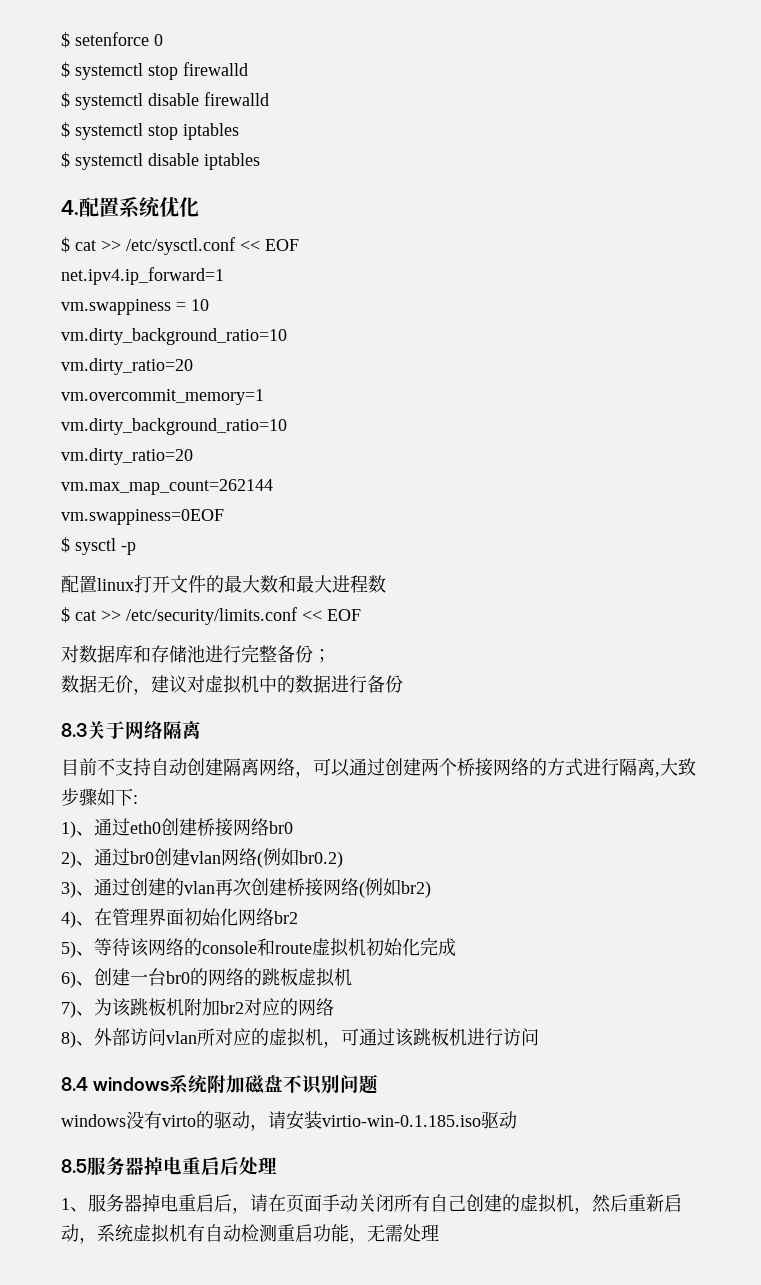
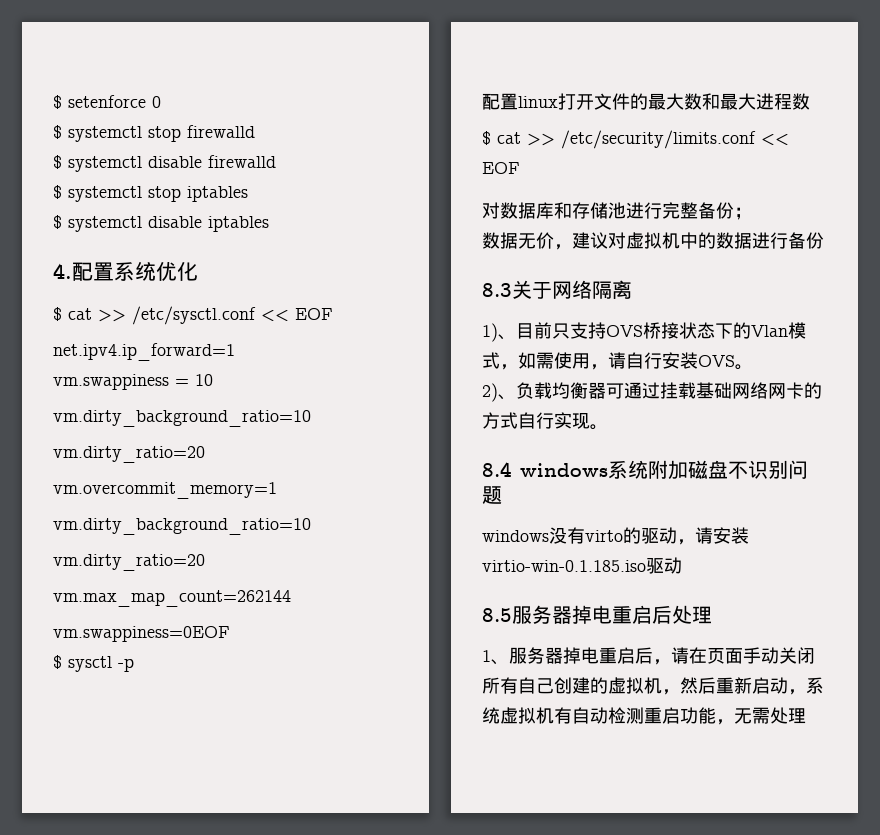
[61,758,696,778] [61,788,138,806] [61,818,293,838] [61,848,343,868] [61,878,431,898] [61,908,298,928] [61,937,456,958] [61,968,352,988] [61,998,334,1018] [61,1028,539,1048] 目前不支持自动创建隔离网络，可以通过创建两个桥接网络的方式进行隔离,大致步骤如下: // 1)、通过eth0创建桥接网络br0 // 2)、通过br0创建vlan网络(例如br0.2) // 3)、通过创建的vlan再次创建桥接网络(例如br2) // 4)、在管理界面初始化网络br2 // 5)、等待该网络的console和route虚拟机初始化完成 // 6)、创建一台br0的网络的跳板虚拟机 // 7)、为该跳板机附加br2对应的网络 // 8)、外部访问vlan所对应的虚拟机，可通过该跳板机进行访问 -> [482,322,806,342] [482,352,753,370] [482,382,822,402] [482,412,608,430] 1)、目前只支持OVS桥接状态下的Vlan模式，如需使用，请自行安装OVS。 // 2)、负载均衡器可通过挂载基础网络网卡的方式自行实现。

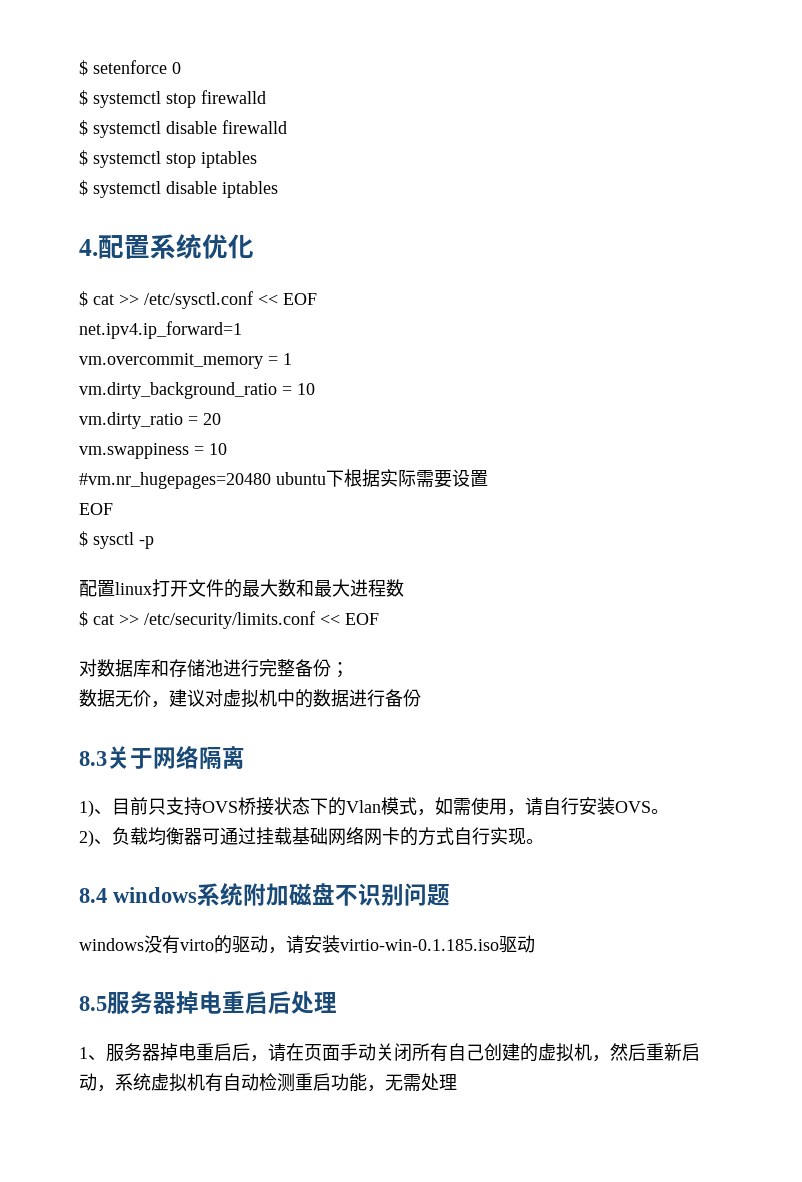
[53,374,213,390] [53,410,311,427] [53,446,205,463] [53,482,277,499] [53,518,311,535] [53,554,205,571] [53,590,291,607] [53,626,230,642] vm.swappiness = 10 // vm.dirty_background_ratio=10 // vm.dirty_ratio=20 // vm.overcommit_memory=1 // vm.dirty_background_ratio=10 // vm.dirty_ratio=20 // vm.max_map_count=262144 // vm.swappiness=0EOF -> [79,353,292,369] [79,382,315,399] [79,412,221,429] [79,443,227,459] [79,469,488,489] [79,503,113,515] vm.overcommit_memory = 1 // vm.dirty_background_ratio = 10 // vm.dirty_ratio = 20 // vm.swappiness = 10 // #vm.nr_hugepages=20480 ubuntu下根据实际需要设置 // EOF

